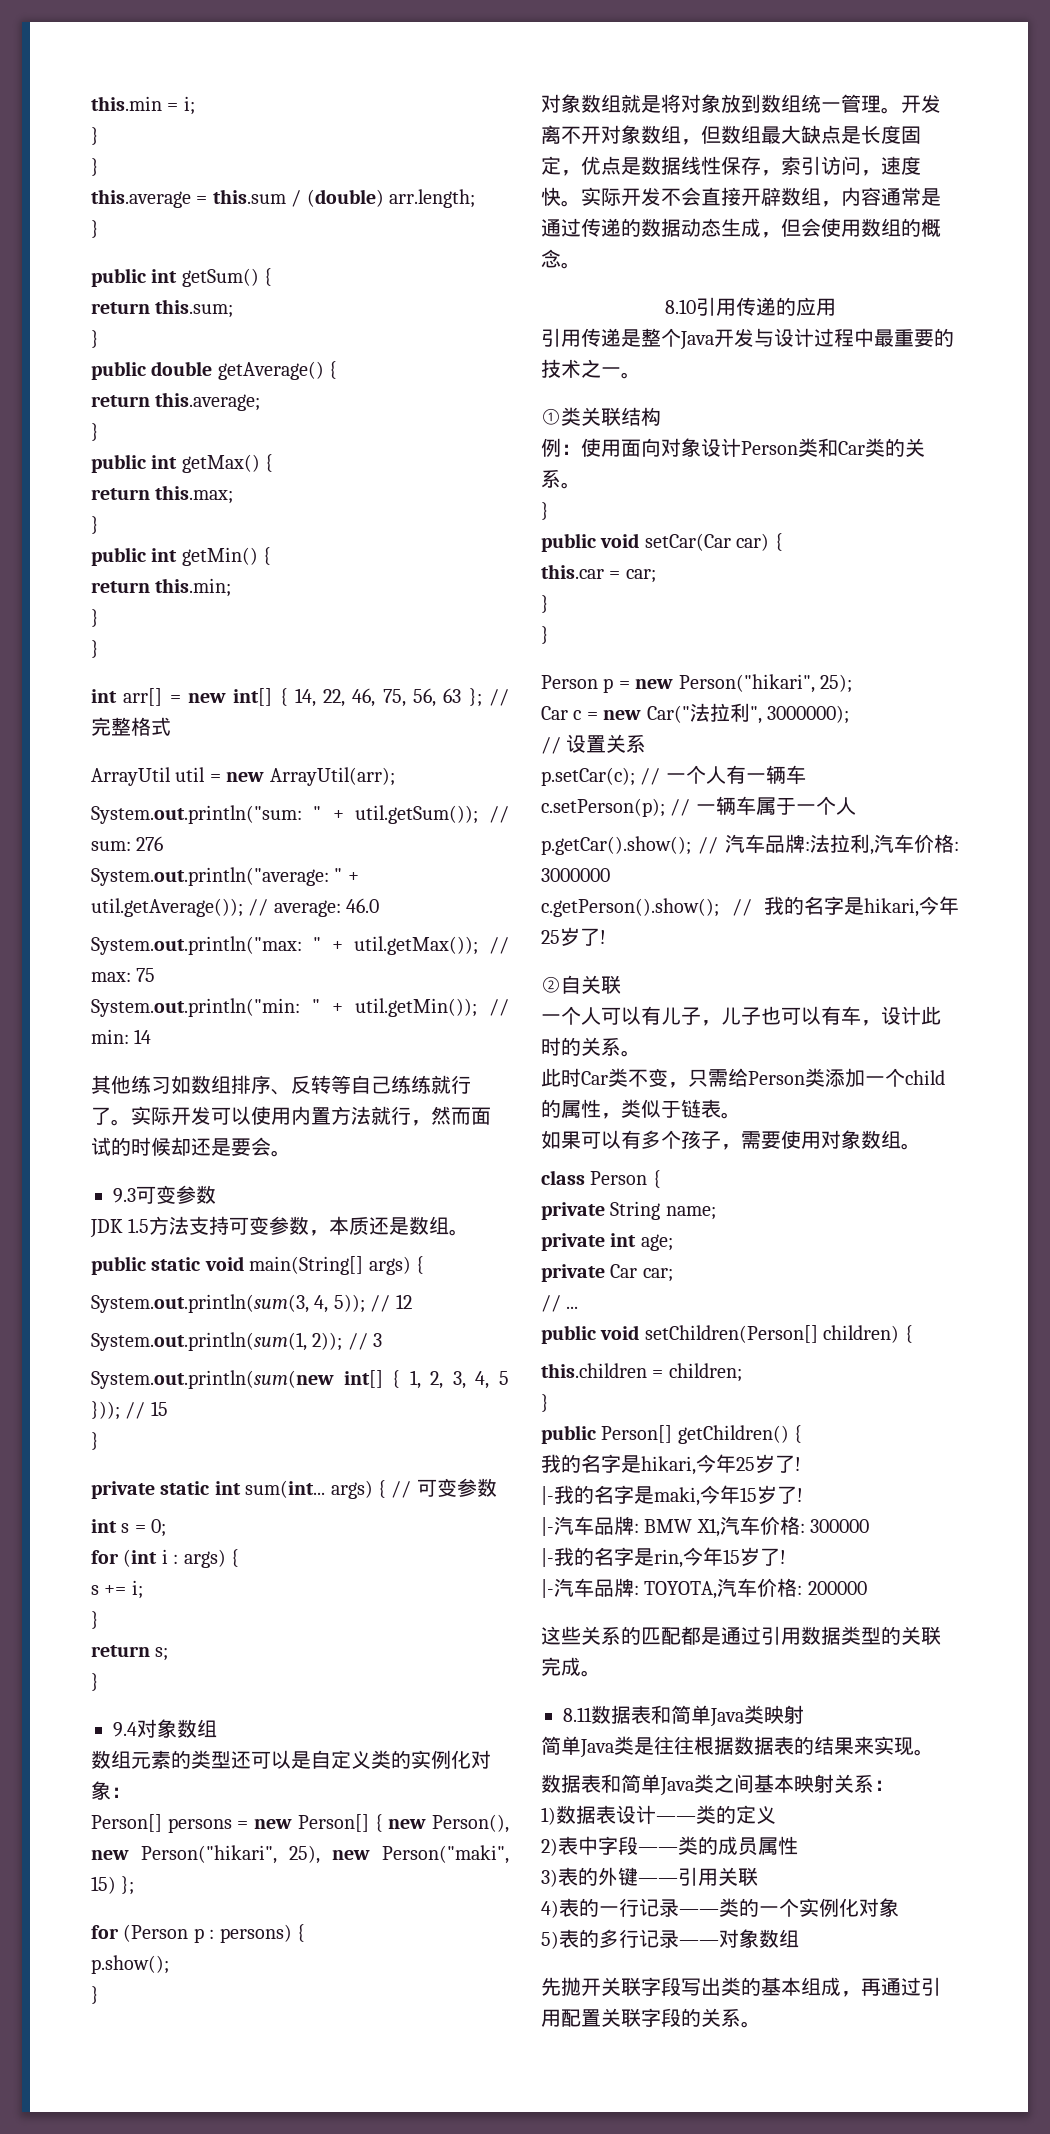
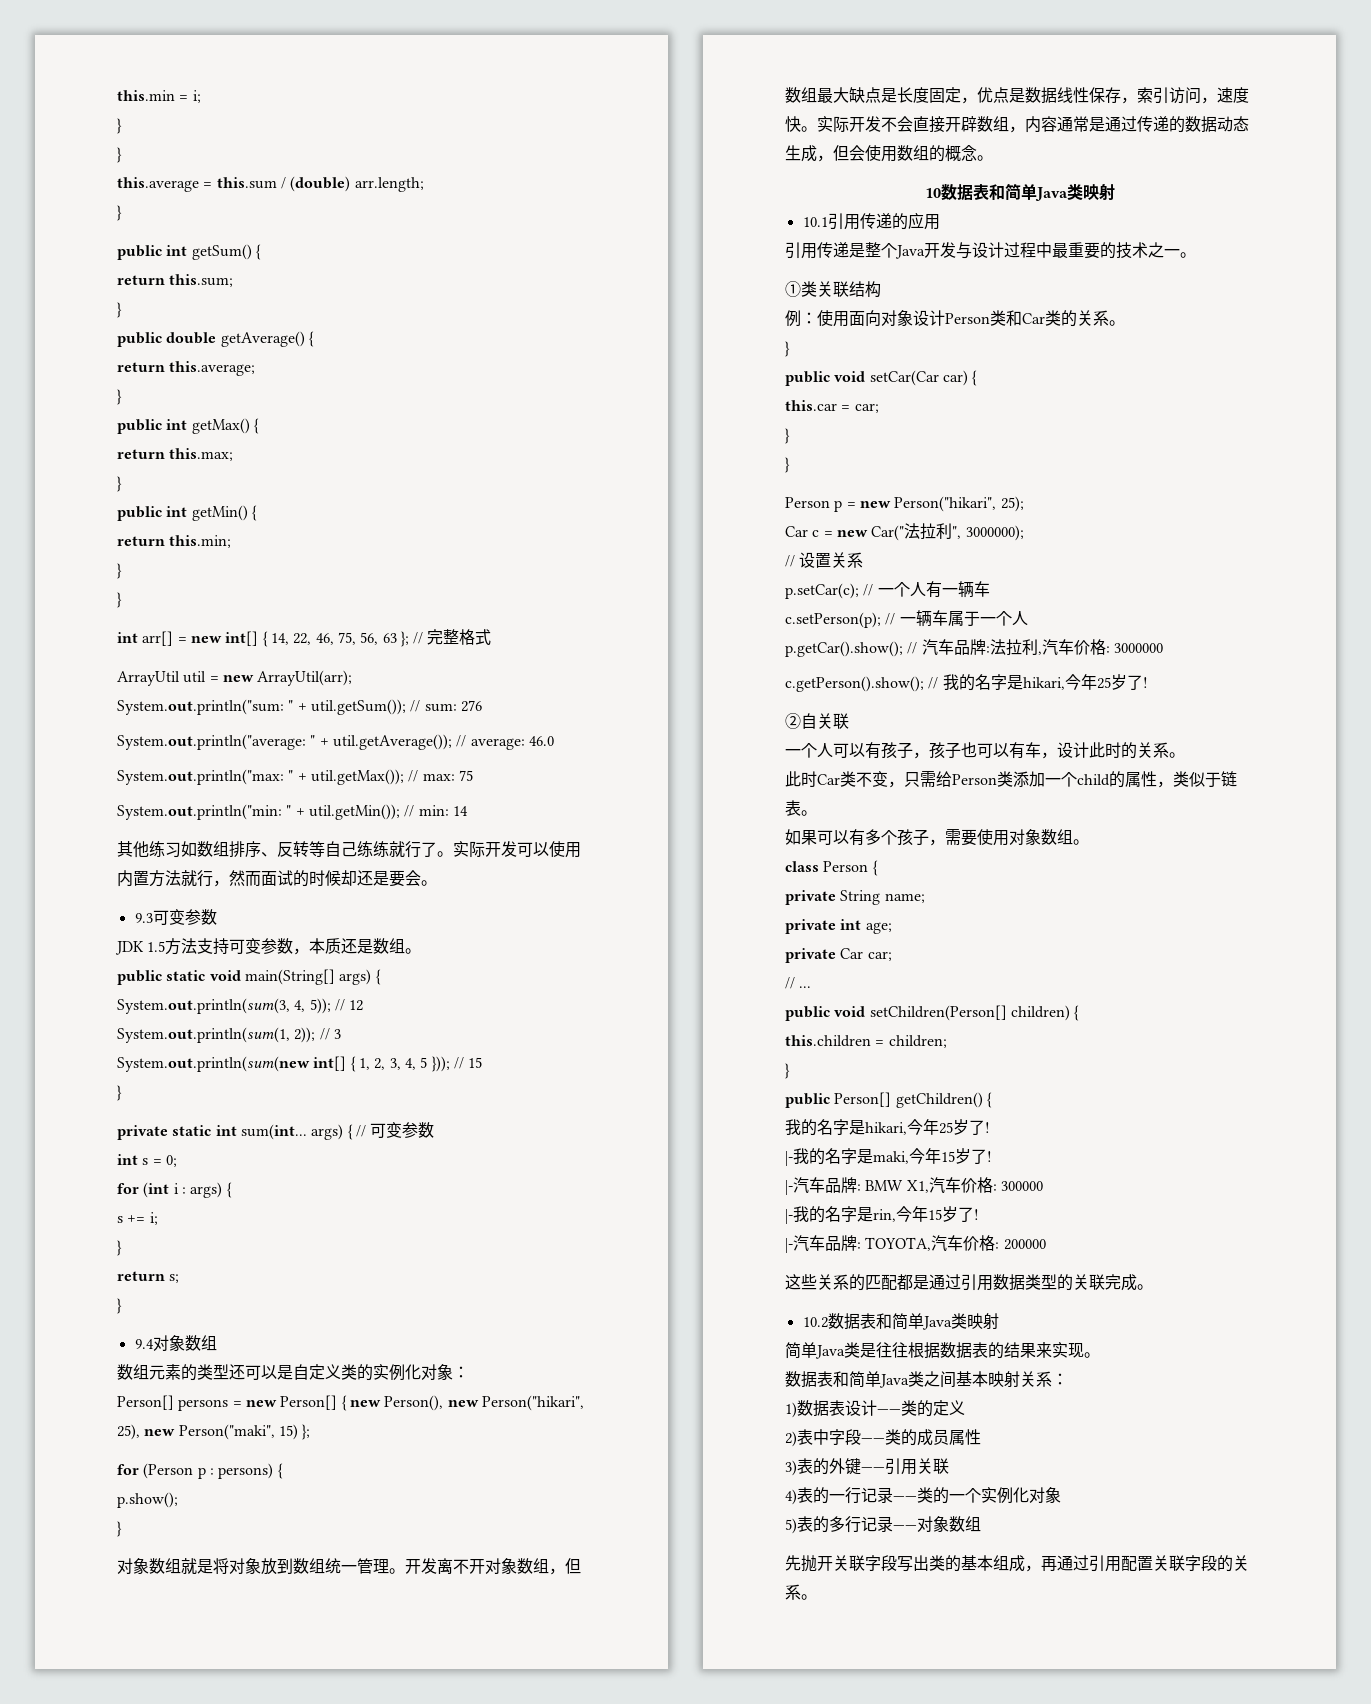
[664,299,696,314] 8.10 -> [924,183,1115,201] [802,217,828,227] 10数据表和简单Java类映射 // 10.1
[661,1007,741,1026] 儿子，儿 -> [881,742,945,759] 孩子，孩
[563,1707,592,1722] 8.11 -> [802,1317,828,1328] 10.2

